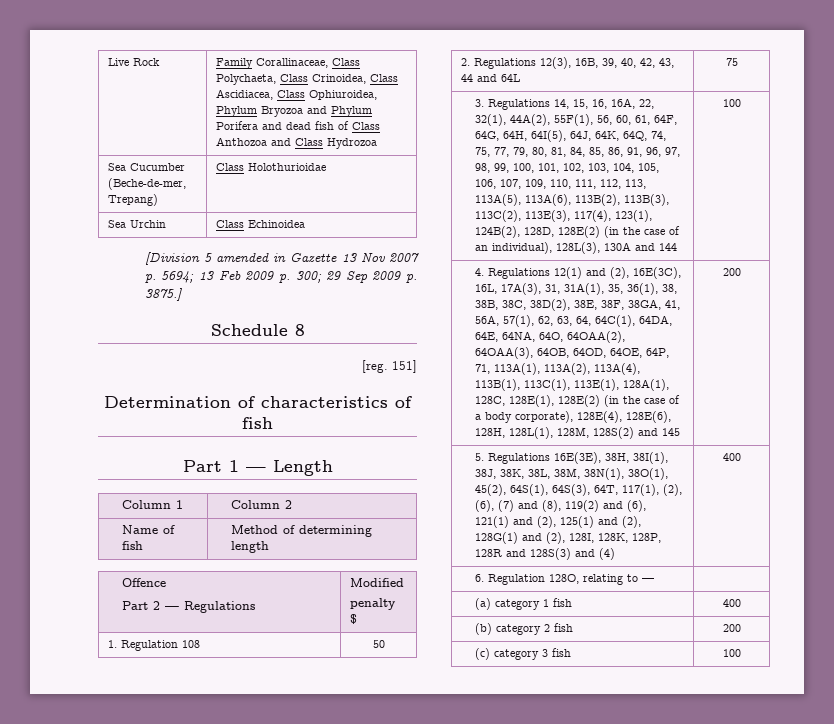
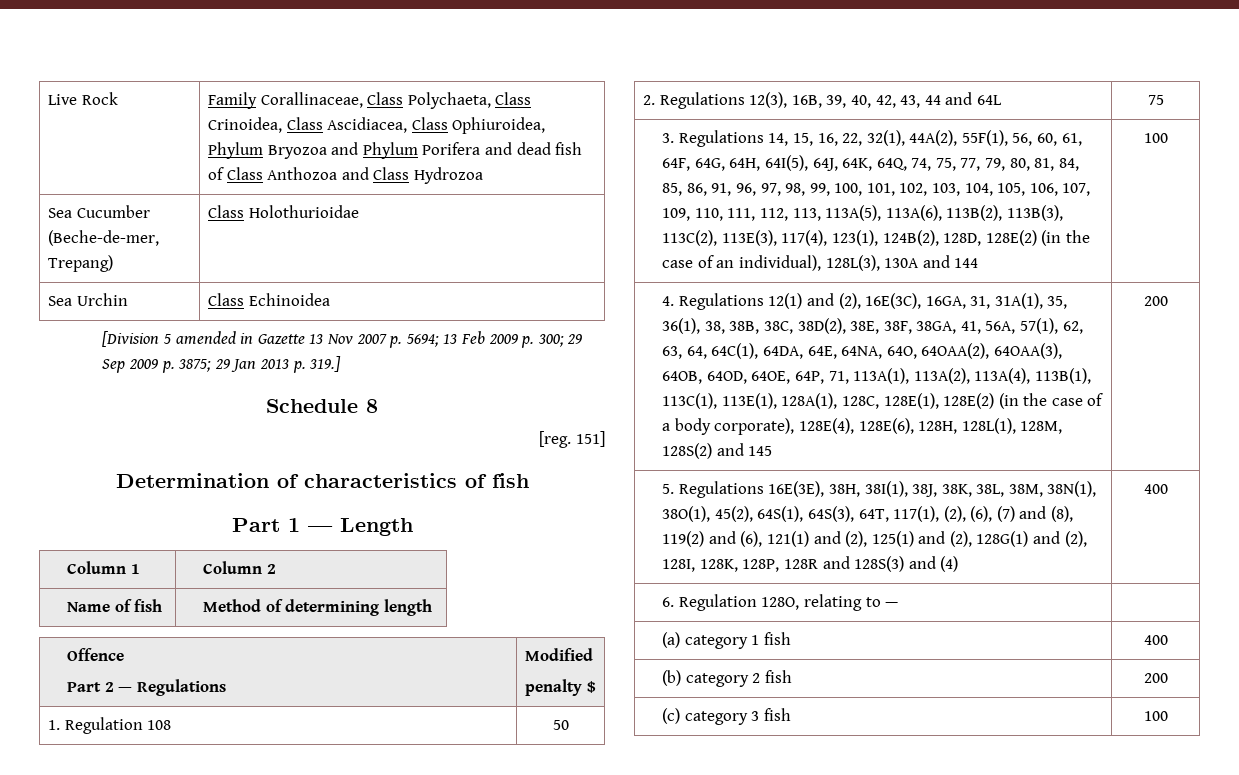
[144,288,182,301] 3875.] -> [178,356,342,373] 3875; 29 Jan 2013 p. 319.]
[611,98,636,109] 16A, -> (838, 139) none
[475,283,542,295] 16L, 17A(3), -> [925,296,966,309] 16GA,

